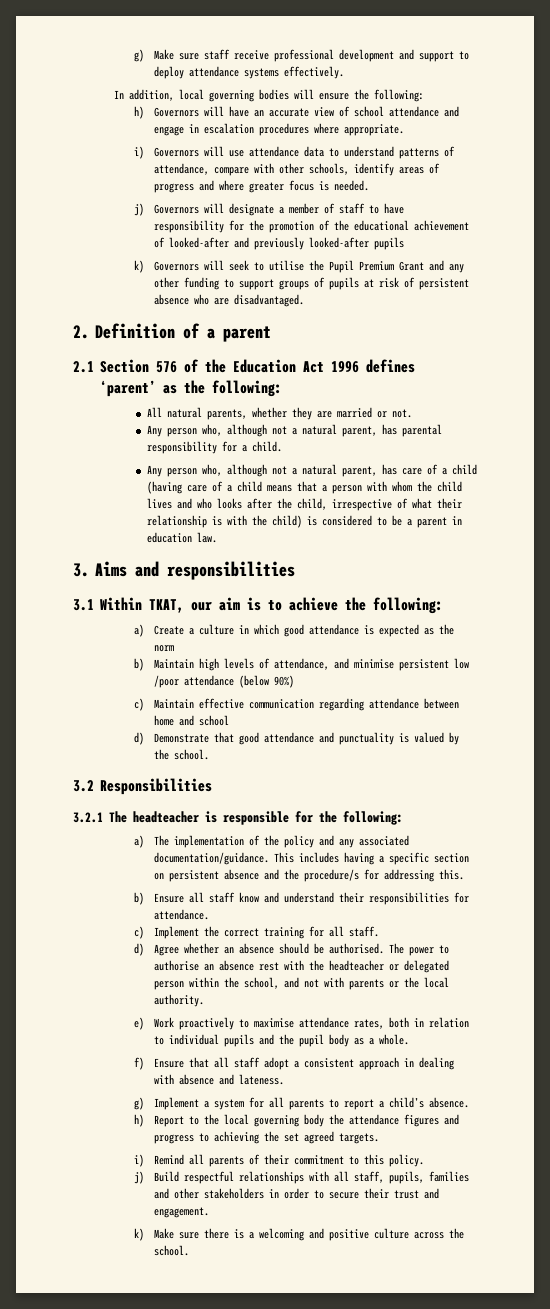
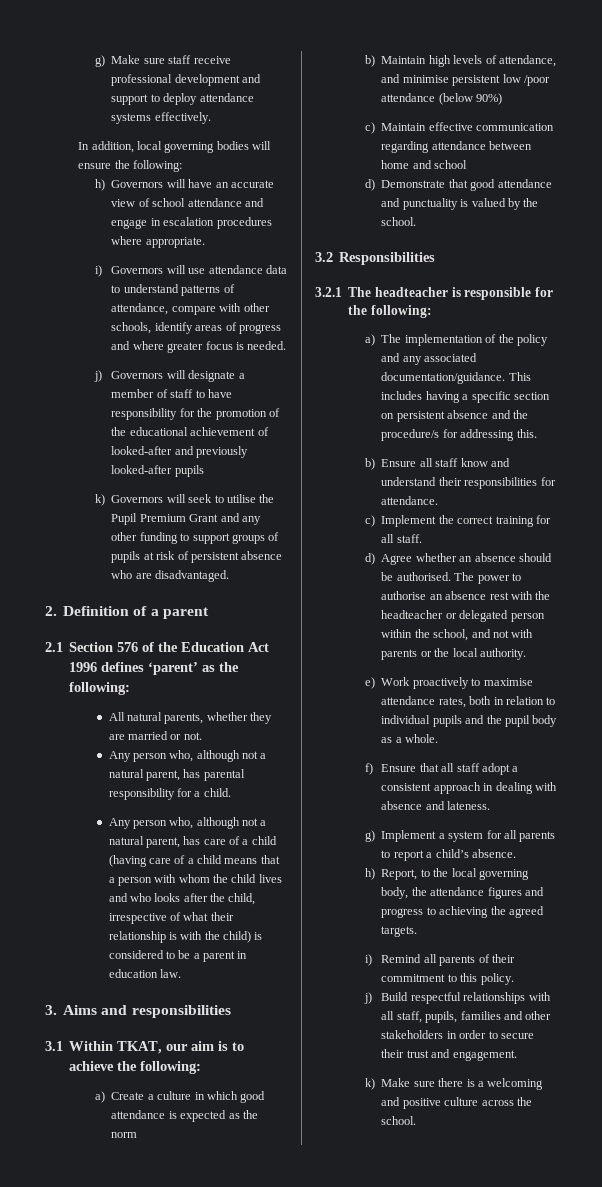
[154,1115,185,1127] Report -> [381,869,418,880] Report,
[304,1114,325,1127] body -> [381,887,409,899] body,
[284,1133,300,1142] set -> (506, 910) none

